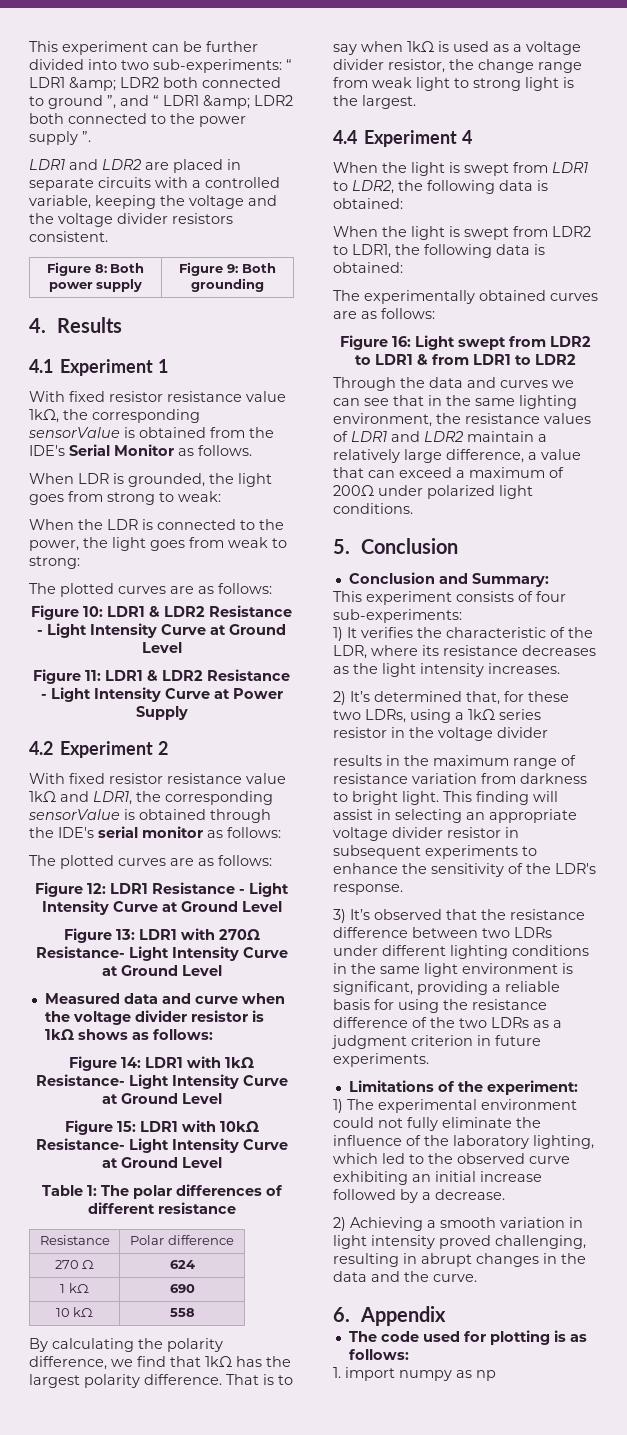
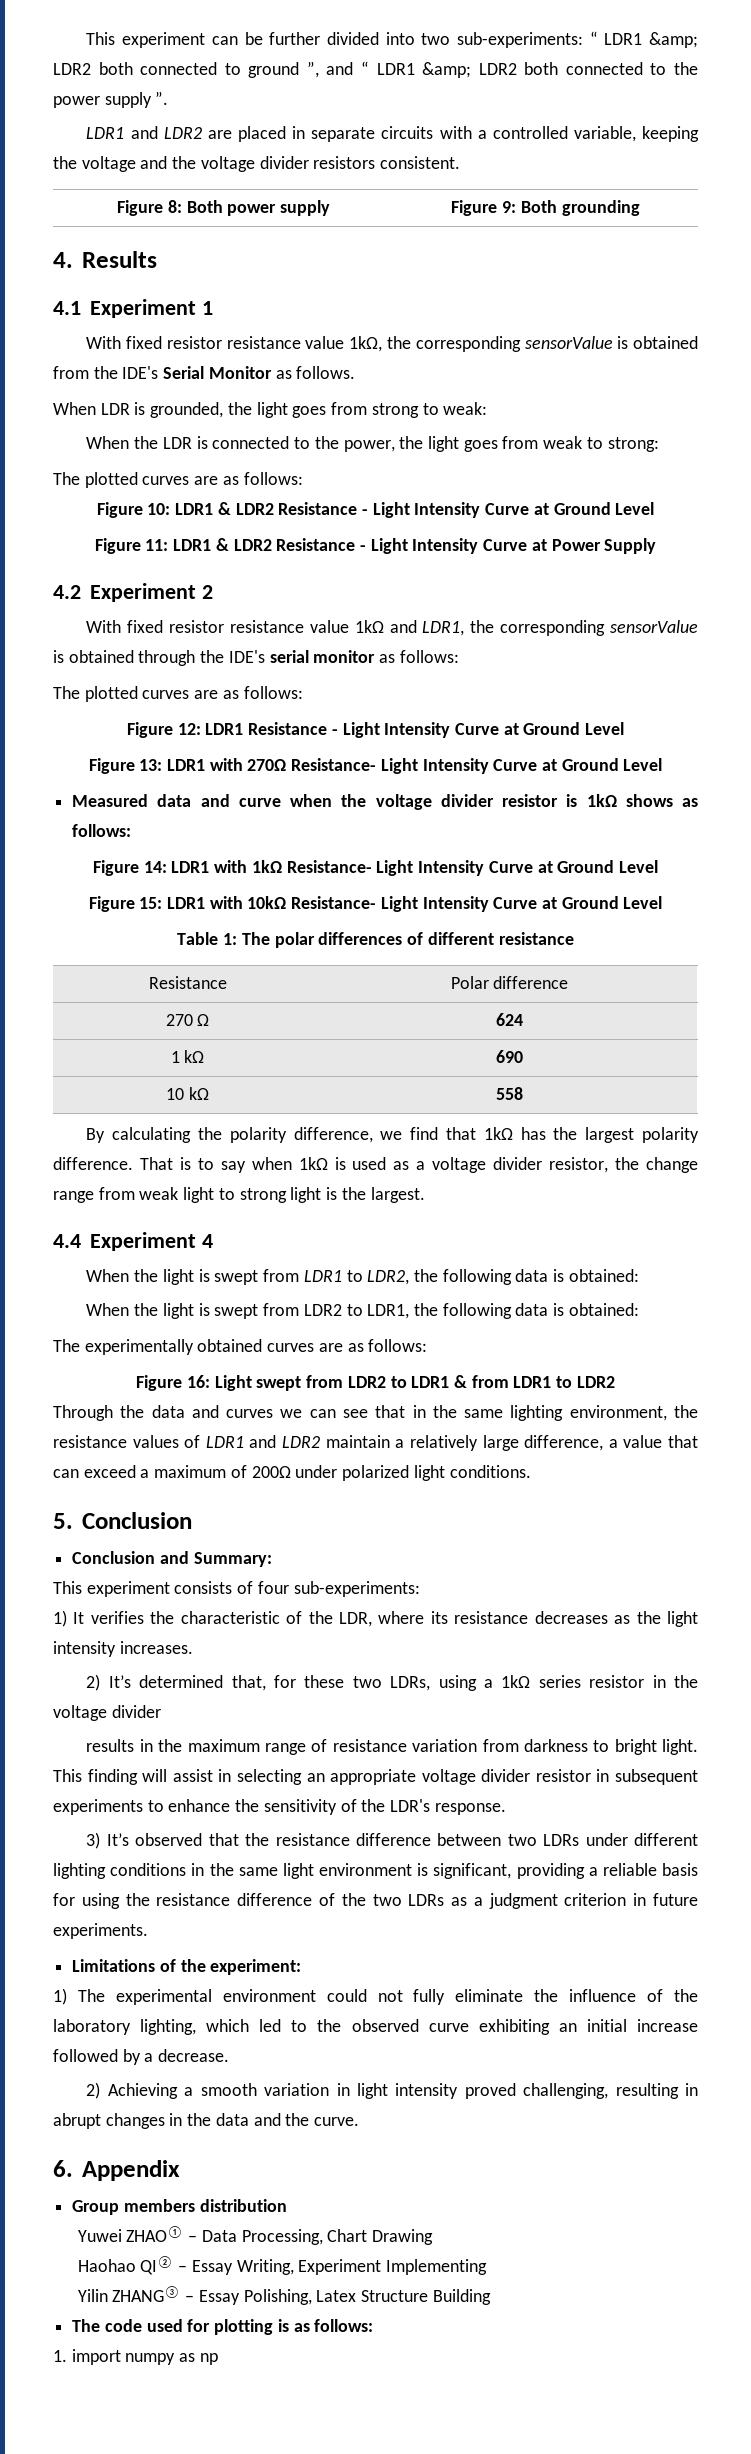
(446, 1316) none -> [72,2199,287,2215] [77,2226,433,2245] [77,2256,487,2275] [77,2286,491,2305] // Group members distribution // Yuwei ZHAO① – Data Processing, Chart Drawing // Haohao QI② – Essay Writing, Experiment Implementing // Yilin ZHANG③ – Essay Polishing, Latex Structure Building

